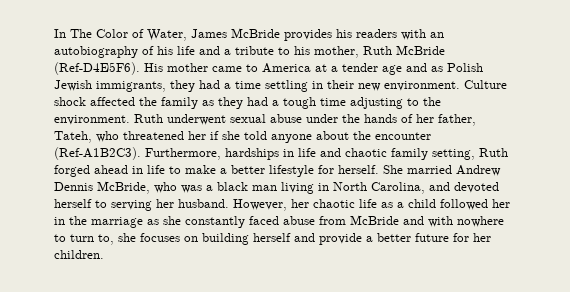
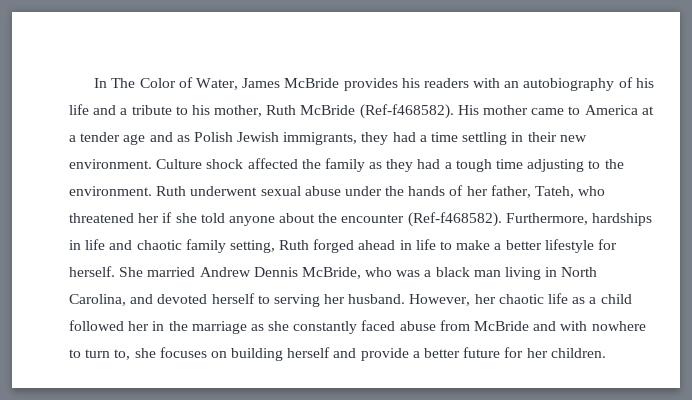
[54,62,140,75] (Ref-D4E5F6). -> [359,104,454,119] (Ref-f468582).
[54,147,141,160] (Ref-A1B2C3). -> [407,212,502,227] (Ref-f468582).

